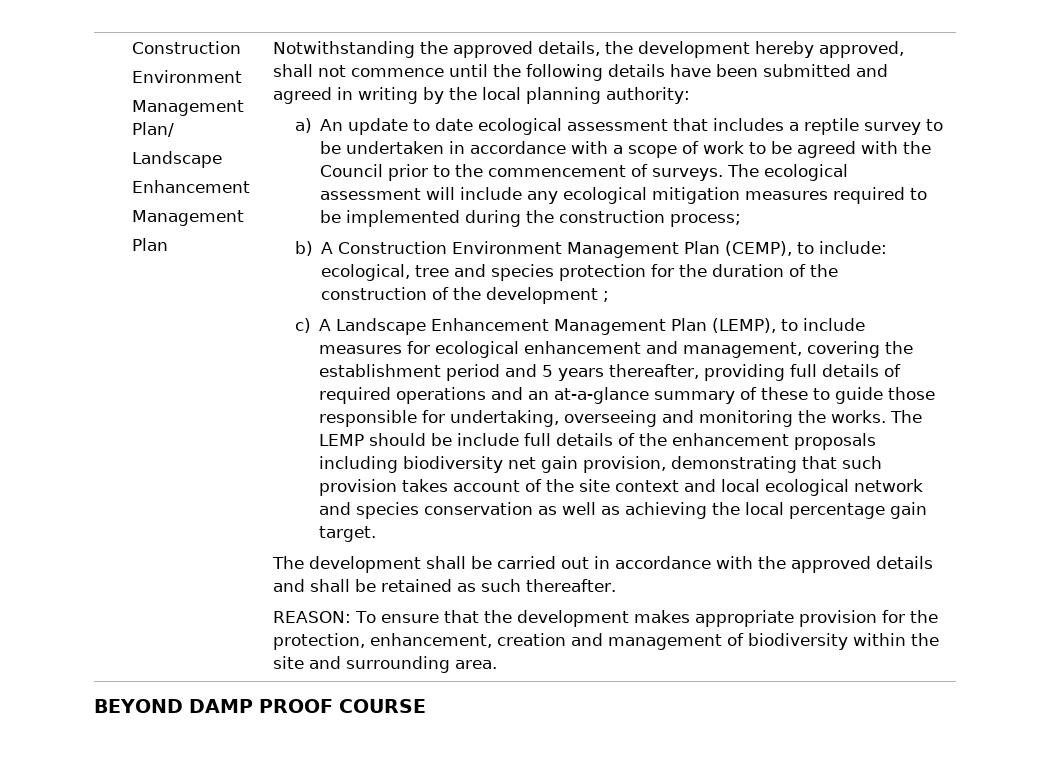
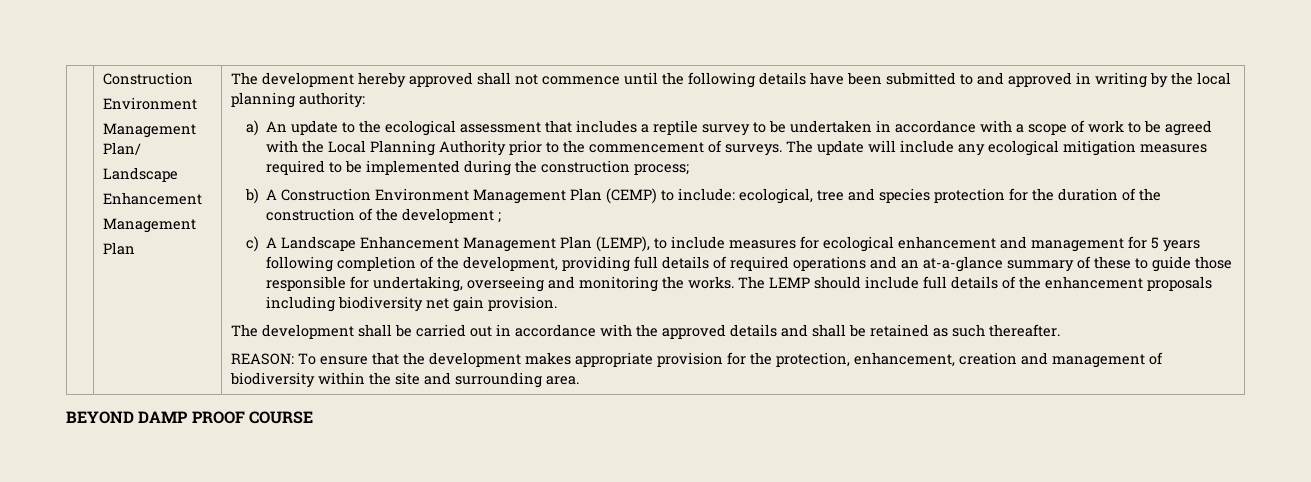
[272,41,633,58] Notwithstanding the approved details, the -> [230,72,258,85] The
[818,41,904,58] approved, -> [408,72,473,87] approved
[855,64,888,77] [272,87,332,104] and agreed -> [959,72,1072,87] to and approved
[435,118,474,131] date -> [359,120,382,133] the
[320,164,384,177] Council -> [328,140,507,156] Local Planning Authority
[764,164,849,181] [320,188,422,200] ecological assessment -> [817,140,865,155] update
[725,241,793,256] (CEMP), -> [606,188,658,204] (CEMP)
[683,341,914,358] [319,364,700,381] management, covering the establishment period and 5 years thereafter, -> [1031,236,1201,252] [266,256,559,272] management for 5 years following completion of the development,
[431,433,453,446] be -> (862, 282) none
[583,456,883,473] [319,479,924,496] [319,502,928,519] [319,526,377,542] provision, demonstrating that such provision takes account of the site context and local ecological network and species conservation as well as achieving the local percentage gain target. -> [488,296,558,311] provision.

